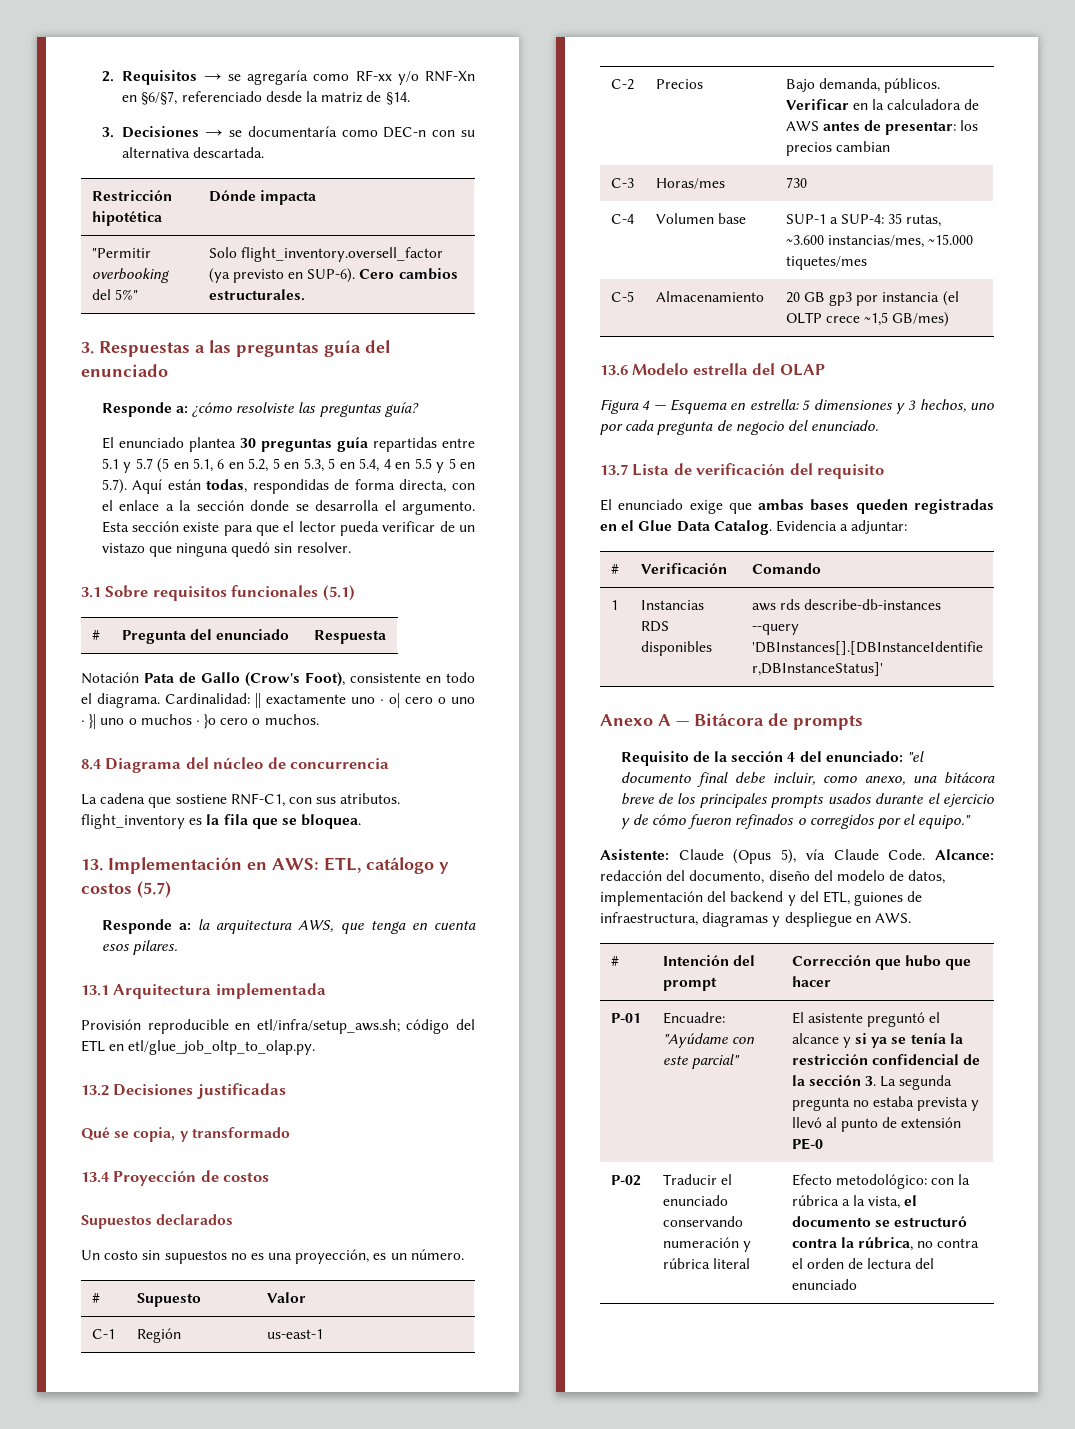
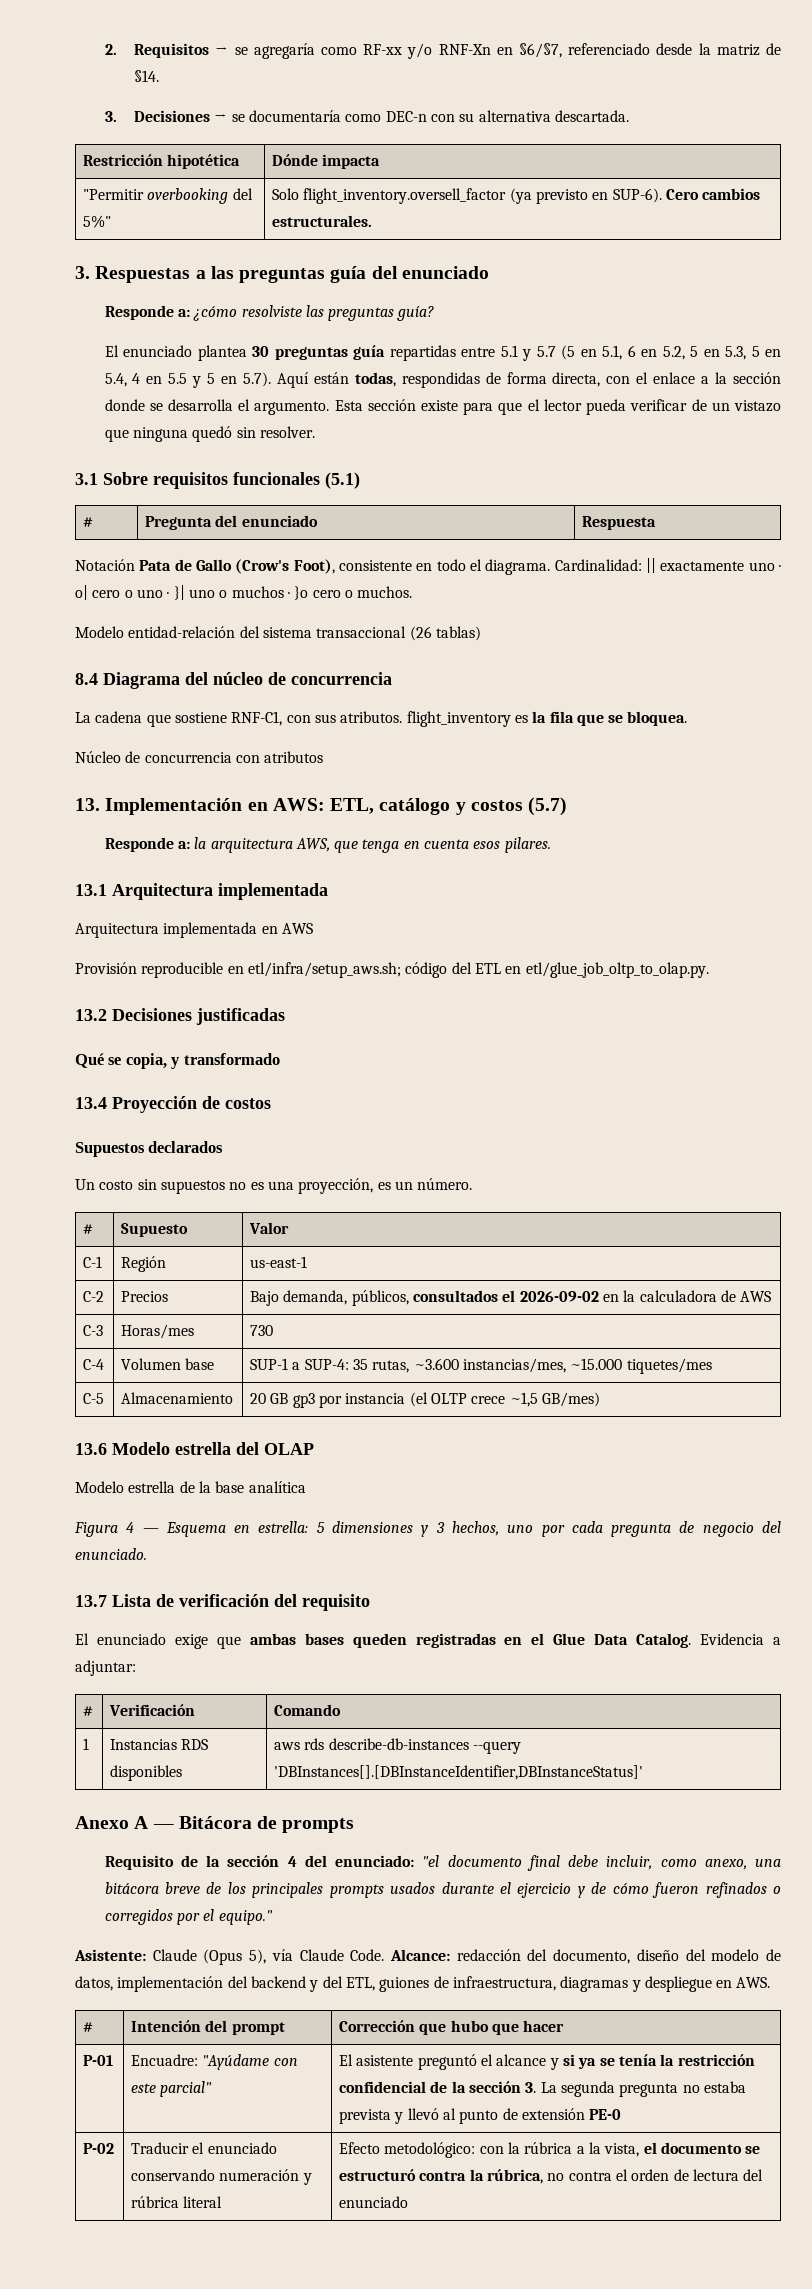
(319, 719) none -> [75,626,481,641] // Modelo entidad-relación del sistema transaccional (26 tablas)
(362, 821) none -> [75,751,324,763] // Núcleo de concurrencia con atributos
(326, 991) none -> [75,922,313,938] // Arquitectura implementada en AWS
[883,78,940,93] [785,99,849,110] públicos. Verificar -> [351,1290,599,1306] públicos, consultados el 2026-09-02
[822,120,979,135] [785,141,890,156] antes de presentar: los precios cambian -> (772, 1296) none
(825, 370) none -> [75,1481,306,1493] // Modelo estrella de la base analítica

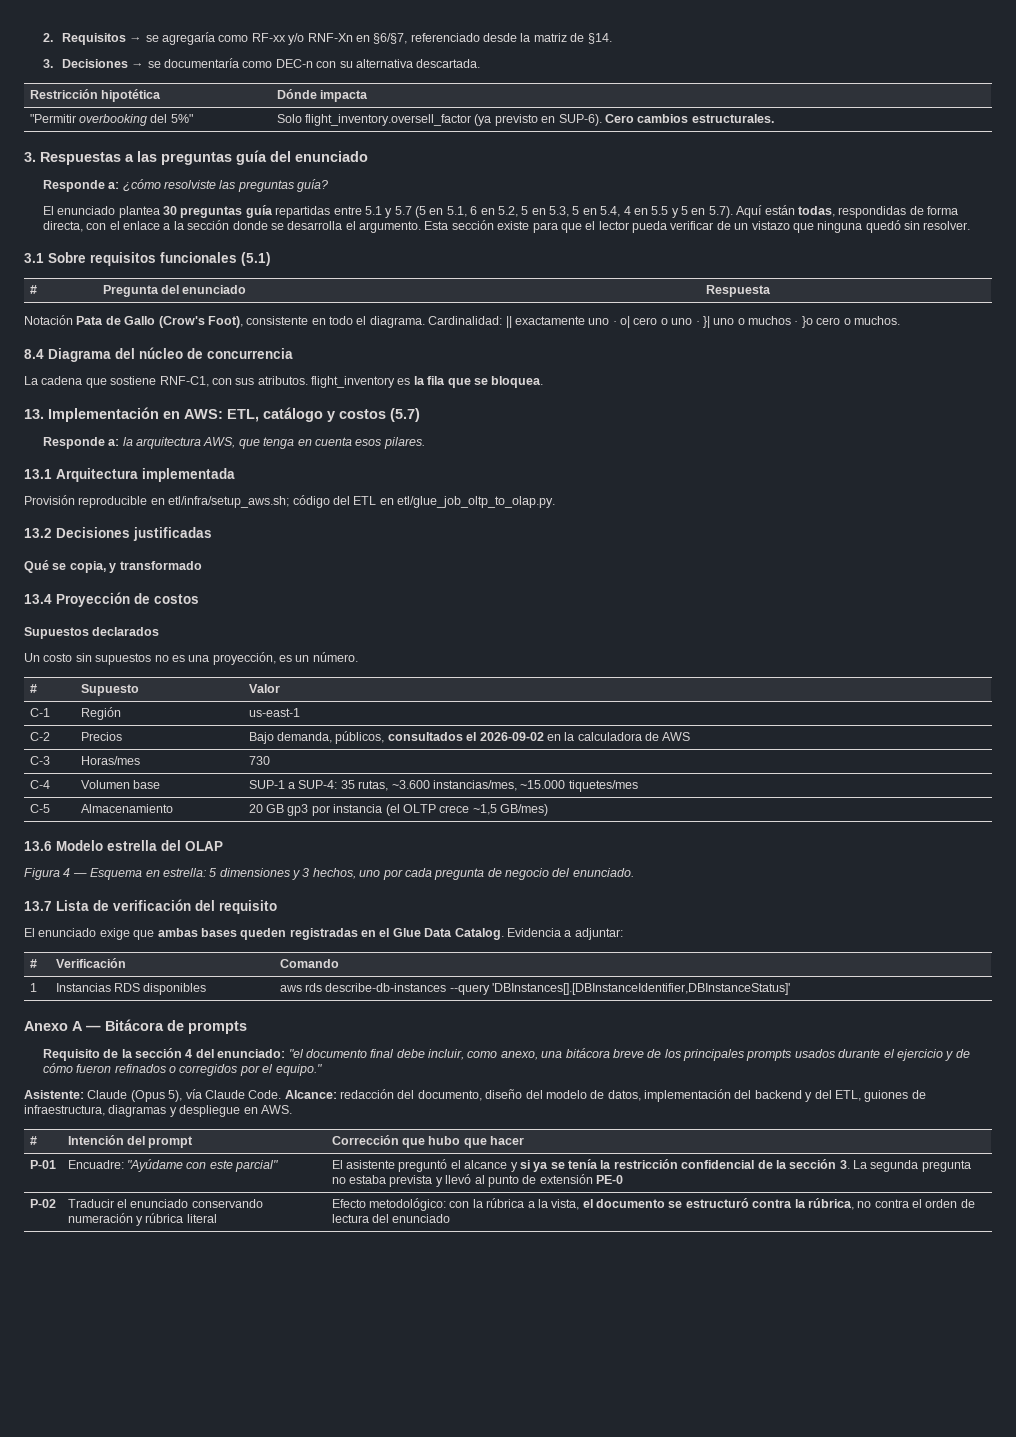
[75,626,481,641] // Modelo entidad-relación del sistema transaccional (26 tablas) -> (900, 320) none
[75,751,324,763] // Núcleo de concurrencia con atributos -> (544, 382) none
[75,922,313,938] // Arquitectura implementada en AWS -> (235, 475) none
[75,1481,306,1493] // Modelo estrella de la base analítica -> (223, 846) none

